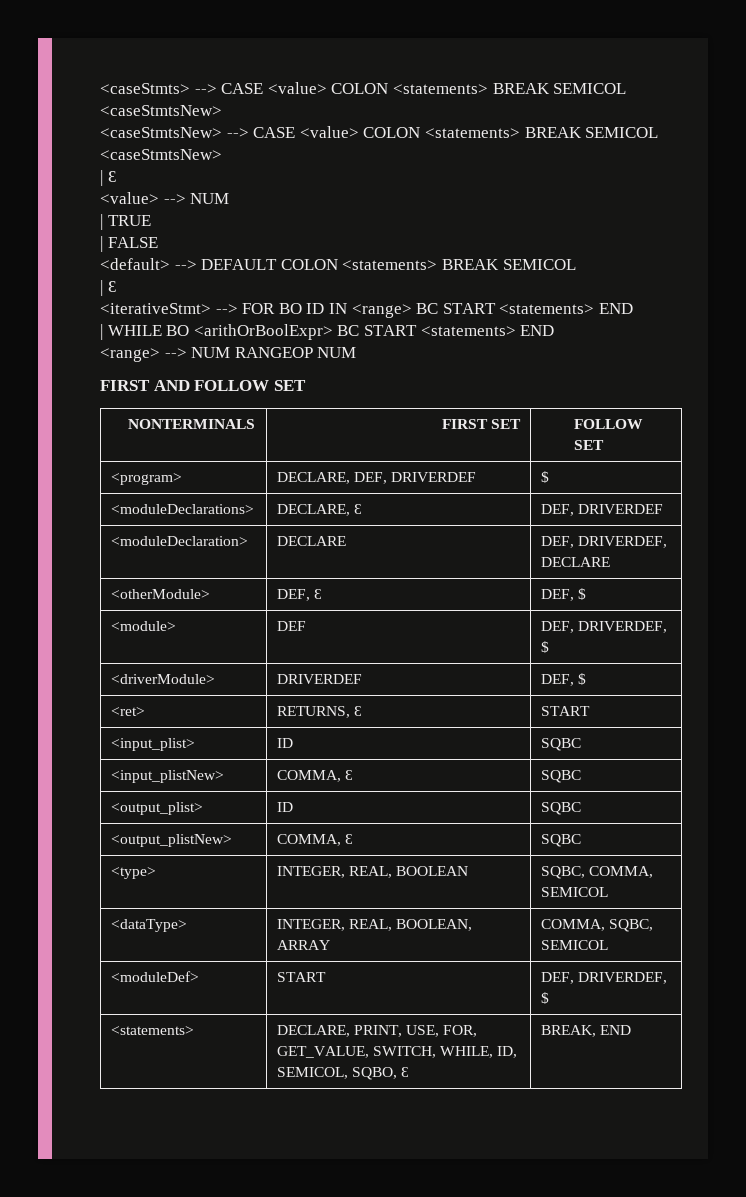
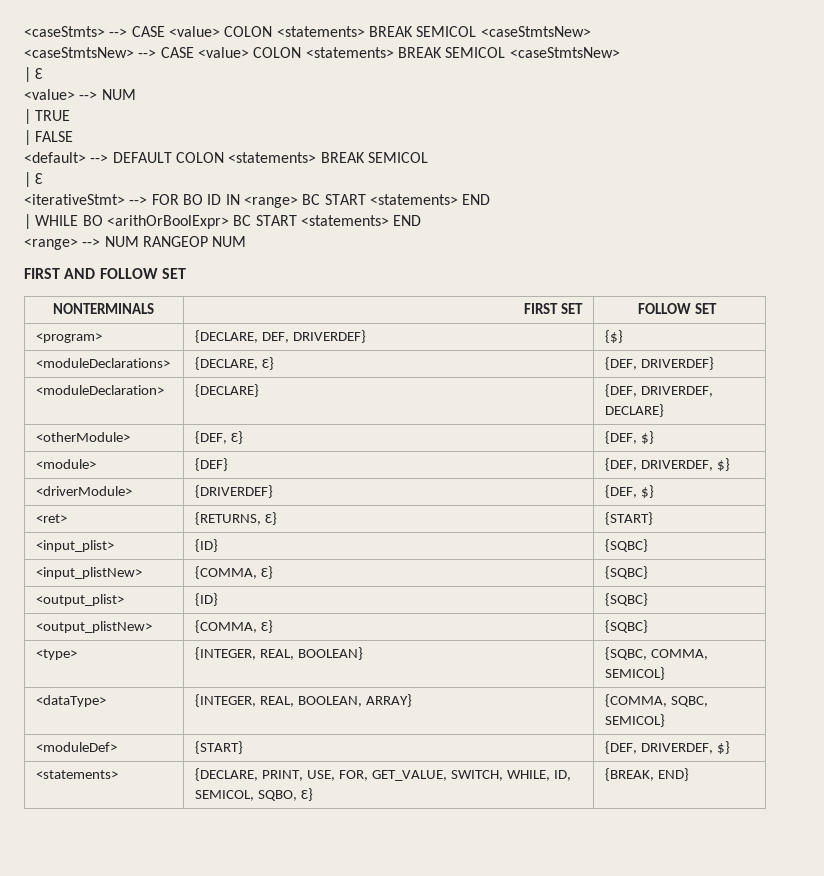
[276,472,477,484] [540,471,549,483] [110,504,254,514] [276,504,362,516] [540,504,663,516] [110,536,248,546] [276,536,346,546] [540,536,667,548] [540,557,610,567] [110,589,210,599] [276,589,322,601] [540,588,586,601] [110,621,176,631] [276,621,306,631] [540,621,667,633] [540,641,549,653] [110,674,215,684] [276,674,362,684] [540,673,586,686] [110,707,145,716] [276,706,362,718] [540,706,590,716] DECLARE, DEF, DRIVERDEF | $ // <moduleDeclarations> | DECLARE, Ɛ | DEF, DRIVERDEF // <moduleDeclaration> | DECLARE | DEF, DRIVERDEF, DECLARE // <otherModule> | DEF, Ɛ | DEF, $ // <module> | DEF | DEF, DRIVERDEF, $ // <driverModule> | DRIVERDEF | DEF, $ // <ret> | RETURNS, Ɛ | START -> [195,330,367,343] [605,330,624,343] [36,358,171,368] [195,357,275,370] [605,357,715,370] [36,385,165,395] [195,384,260,397] [605,384,714,397] [605,404,665,417] [36,432,131,442] [195,431,244,444] [605,431,655,444] [36,459,97,469] [195,458,229,471] [605,458,731,471] [36,486,133,496] [195,485,274,498] [605,485,655,498] [36,514,68,523] [195,512,278,525] [605,512,654,525] {DECLARE, DEF, DRIVERDEF} | {$} // <moduleDeclarations> | {DECLARE, Ɛ} | {DEF, DRIVERDEF} // <moduleDeclaration> | {DECLARE} | {DEF, DRIVERDEF, DECLARE} // <otherModule> | {DEF, Ɛ} | {DEF, $} // <module> | {DEF} | {DEF, DRIVERDEF, $} // <driverModule> | {DRIVERDEF} | {DEF, $} // <ret> | {RETURNS, Ɛ} | {START}
[276,738,293,748] [540,738,581,751] ID | SQBC -> [195,539,219,552] [605,539,649,552] {ID} | {SQBC}
[276,770,353,782] [540,770,581,783] COMMA, Ɛ | SQBC -> [195,566,274,579] [605,566,649,579] {COMMA, Ɛ} | {SQBC}
[276,802,293,812] [540,802,581,815] ID | SQBC -> [195,593,219,606] [605,593,649,606] {ID} | {SQBC}
[276,834,353,846] [540,834,581,847] [110,867,156,879] [276,866,469,878] [540,866,653,879] [540,887,608,897] COMMA, Ɛ | SQBC // <type> | INTEGER, REAL, BOOLEAN | SQBC, COMMA, SEMICOL -> [195,620,274,633] [605,620,649,633] [36,649,78,660] [195,647,364,660] [605,647,709,660] [605,667,666,680] {COMMA, Ɛ} | {SQBC} // <type> | {INTEGER, REAL, BOOLEAN} | {SQBC, COMMA, SEMICOL}
[276,919,345,931] INTEGER, -> [195,694,257,707] {INTEGER,
[276,940,330,950] [540,919,653,932] [540,940,608,950] [110,971,199,982] [276,972,326,982] [540,972,667,984] [540,992,549,1004] ARRAY | COMMA, SQBC, SEMICOL // <moduleDef> | START | DEF, DRIVERDEF, $ -> [366,694,413,707] [605,694,709,707] [605,714,666,727] [36,742,118,752] [195,741,244,754] [605,741,731,754] ARRAY} | {COMMA, SQBC, SEMICOL} // <moduleDef> | {START} | {DEF, DRIVERDEF, $}
[276,1025,350,1037] DECLARE, -> [195,768,259,781] {DECLARE,
[401,1067,410,1077] [540,1025,631,1037] Ɛ | BREAK, END -> [301,788,314,801] [605,768,690,781] Ɛ} | {BREAK, END}

